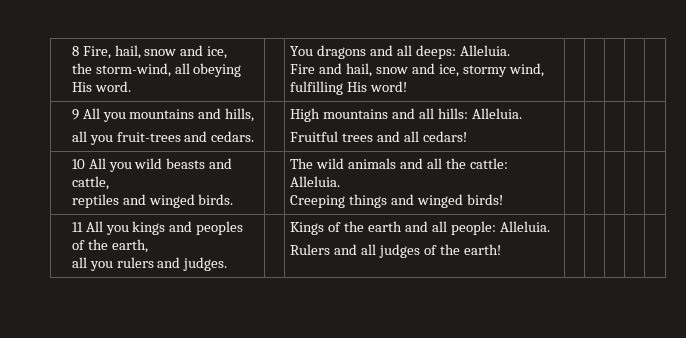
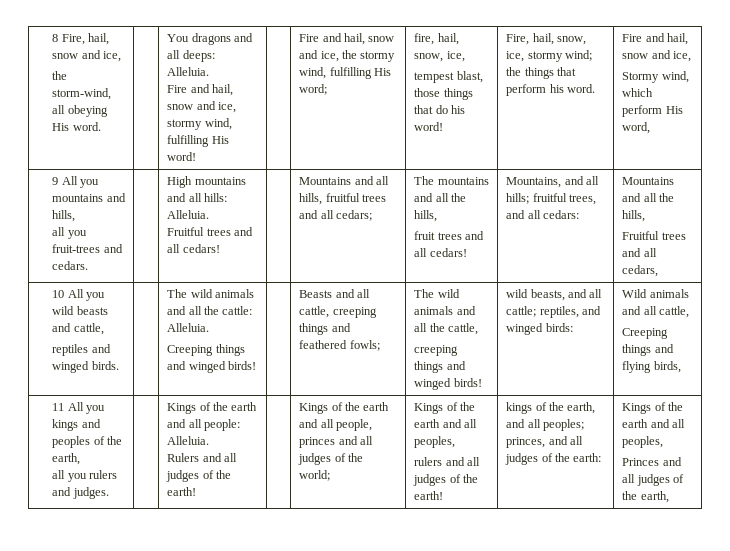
(408, 86) | | | -> [299,33,395,45] [299,50,396,62] [299,67,392,79] [299,84,328,95] [414,33,459,45] [414,51,465,62] [414,71,483,83] [414,88,473,100] [414,105,466,114] [414,122,444,131] [506,33,587,45] [506,50,593,62] [506,67,577,79] [506,84,596,96] [622,33,689,45] [622,50,692,62] [622,71,689,83] [622,88,654,97] [622,105,683,117] [622,122,651,134] Fire and hail, snow and ice, the stormy wind, fulfilling His word; | fire, hail, snow, ice, // tempest blast, those things that do his word! | Fire, hail, snow, ice, stormy wind; the things that perform his word. | Fire and hail, snow and ice, // Stormy wind, which perform His word,
(468, 136) | | | -> [299,176,390,185] [299,193,387,205] [299,210,373,221] [414,176,489,185] [414,193,467,202] [414,210,438,222] [414,231,485,240] [414,248,467,257] [506,176,600,188] [506,193,597,205] [506,210,580,219] [622,177,675,185] [622,193,675,202] [622,210,646,222] [622,231,686,240] [622,248,657,257] [622,265,659,277] Mountains and all hills, fruitful trees and all cedars; | The mountains and all the hills, // fruit trees and all cedars! | Mountains, and all hills; fruitful trees, and all cedars: | Mountains and all the hills, // Fruitful trees and all cedars,
(504, 199) | | | -> [299,289,371,298] [299,306,377,318] [299,323,351,335] [299,340,380,351] [414,289,460,298] [414,306,476,315] [414,323,479,335] [414,345,459,356] [414,361,466,373] [414,378,482,390] [506,289,603,301] [506,306,602,318] [506,323,573,335] [622,289,689,298] [622,306,690,318] [622,328,669,339] [622,344,674,356] [622,361,681,373] Beasts and all cattle, creeping things and feathered fowls; | The wild animals and all the cattle, // creeping things and winged birds! | wild beasts, and all cattle; reptiles, and winged birds: | Wild animals and all cattle, // Creeping things and flying birds,
(501, 249) | | | -> [299,402,390,414] [299,419,373,431] [299,436,374,448] [298,453,364,465] [299,470,331,481] [414,402,476,414] [414,419,478,428] [414,436,456,448] [414,457,481,466] [413,474,479,486] [414,491,444,500] [506,402,596,414] [506,419,585,431] [506,436,584,448] [505,453,602,465] [622,402,684,414] [622,419,686,428] [622,436,664,448] [622,457,682,466] [622,474,685,486] [622,491,669,503] Kings of the earth and all people, princes and all judges of the world; | Kings of the earth and all peoples, // rulers and all judges of the earth! | kings of the earth, and all peoples; princes, and all judges of the earth: | Kings of the earth and all peoples, // Princes and all judges of the earth,

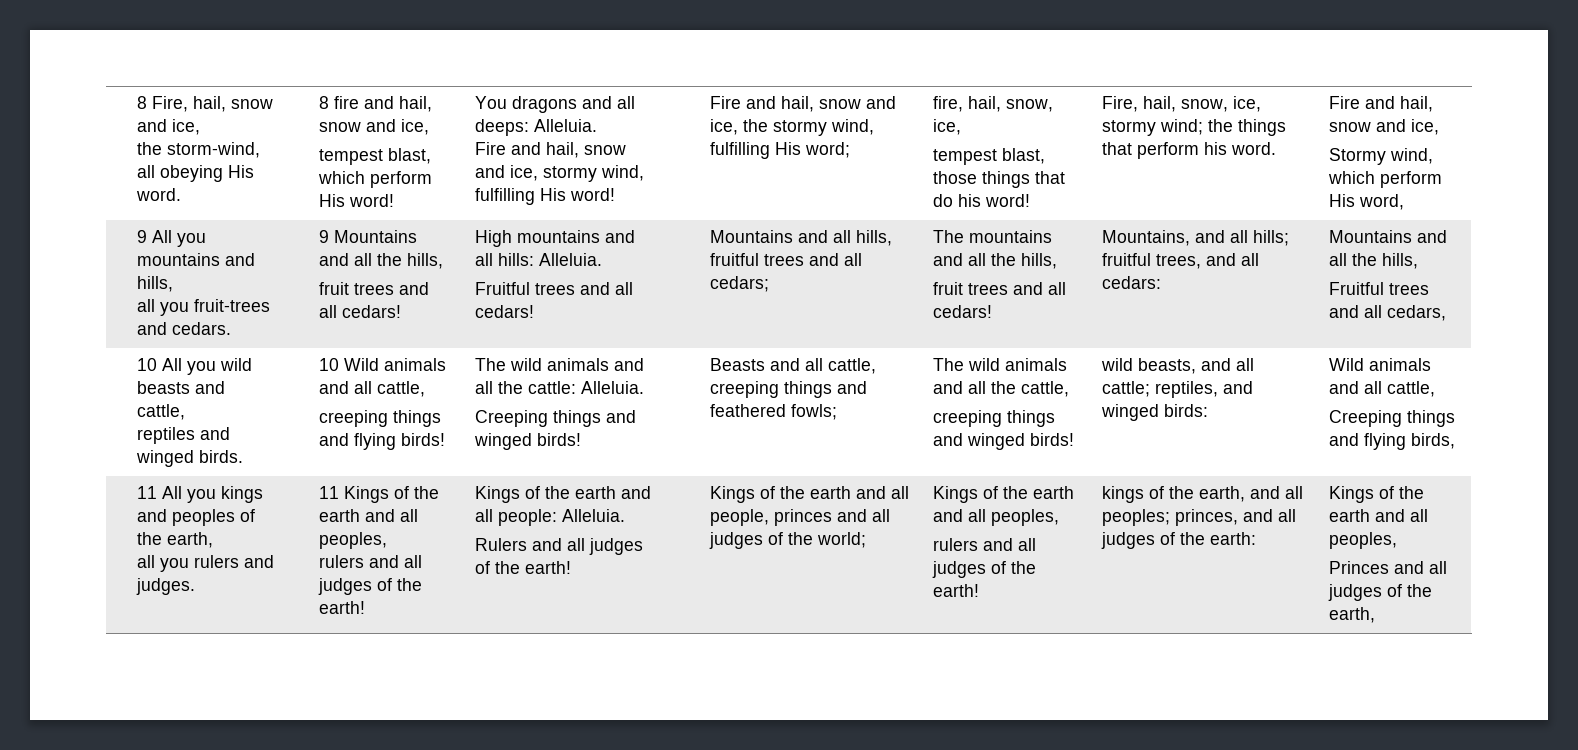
(101, 126) none -> [319,96,433,112] [319,119,430,135] [319,148,432,165] [318,171,433,188] [319,194,395,207] 8 fire and hail, snow and ice, // tempest blast, which perform His word!
(89, 265) none -> [319,230,418,243] [319,253,444,269] [319,282,430,295] [319,305,402,318] 9 Mountains and all the hills, // fruit trees and all cedars!
(119, 365) none -> [319,358,447,371] [319,381,426,397] [319,410,442,427] [319,433,446,450] 10 Wild animals and all cattle, // creeping things and flying birds!
(109, 493) none -> [319,486,440,503] [319,509,419,522] [319,532,388,549] [319,555,423,568] [318,578,423,595] [319,601,366,614] 11 Kings of the earth and all peoples, // rulers and all judges of the earth!

